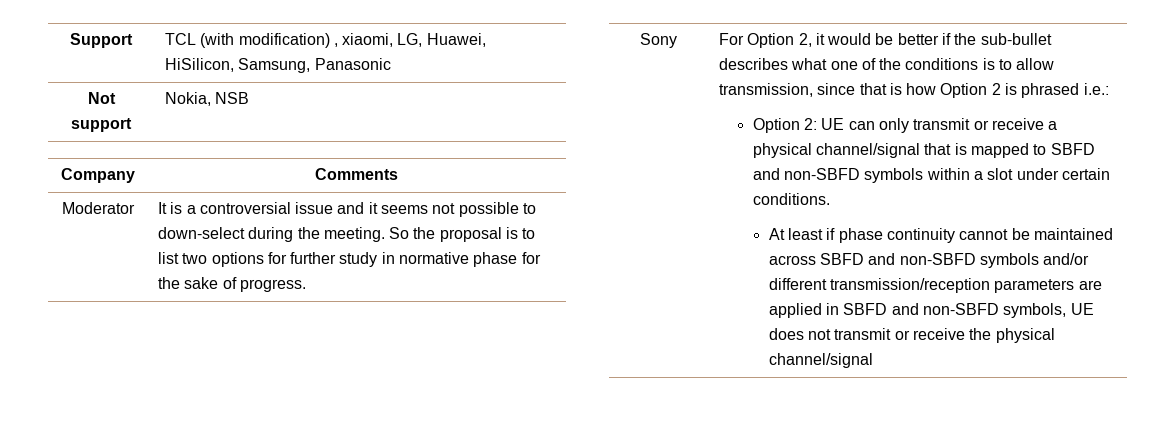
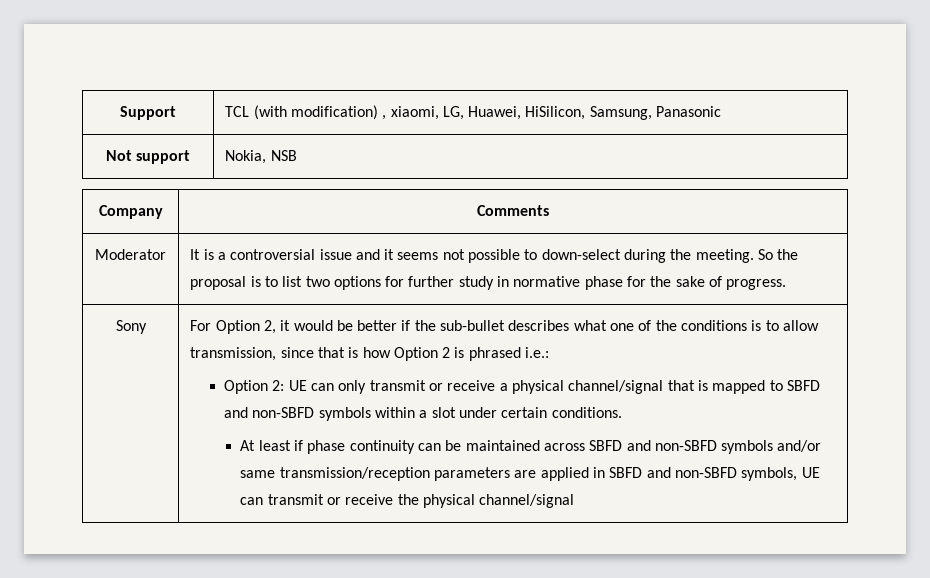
[959,229,1009,240] cannot -> [417,443,441,451] can
[768,278,827,290] different -> [240,470,276,478] same
[768,328,832,340] does not -> [240,497,264,505] can

